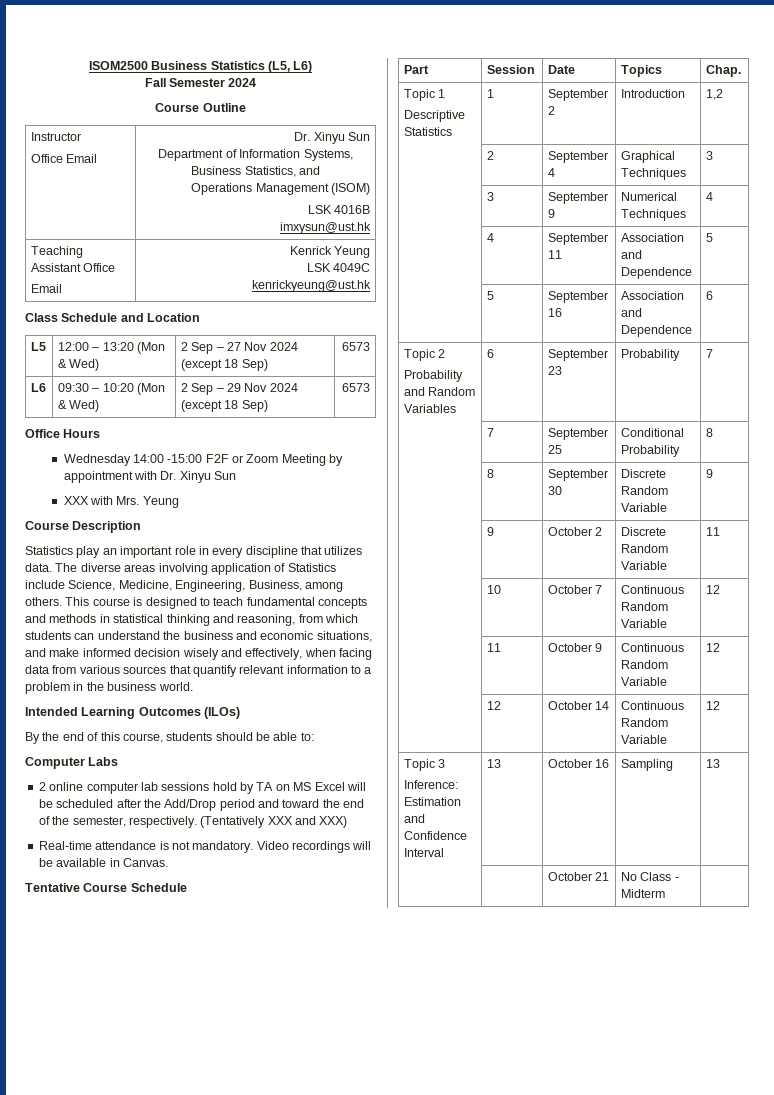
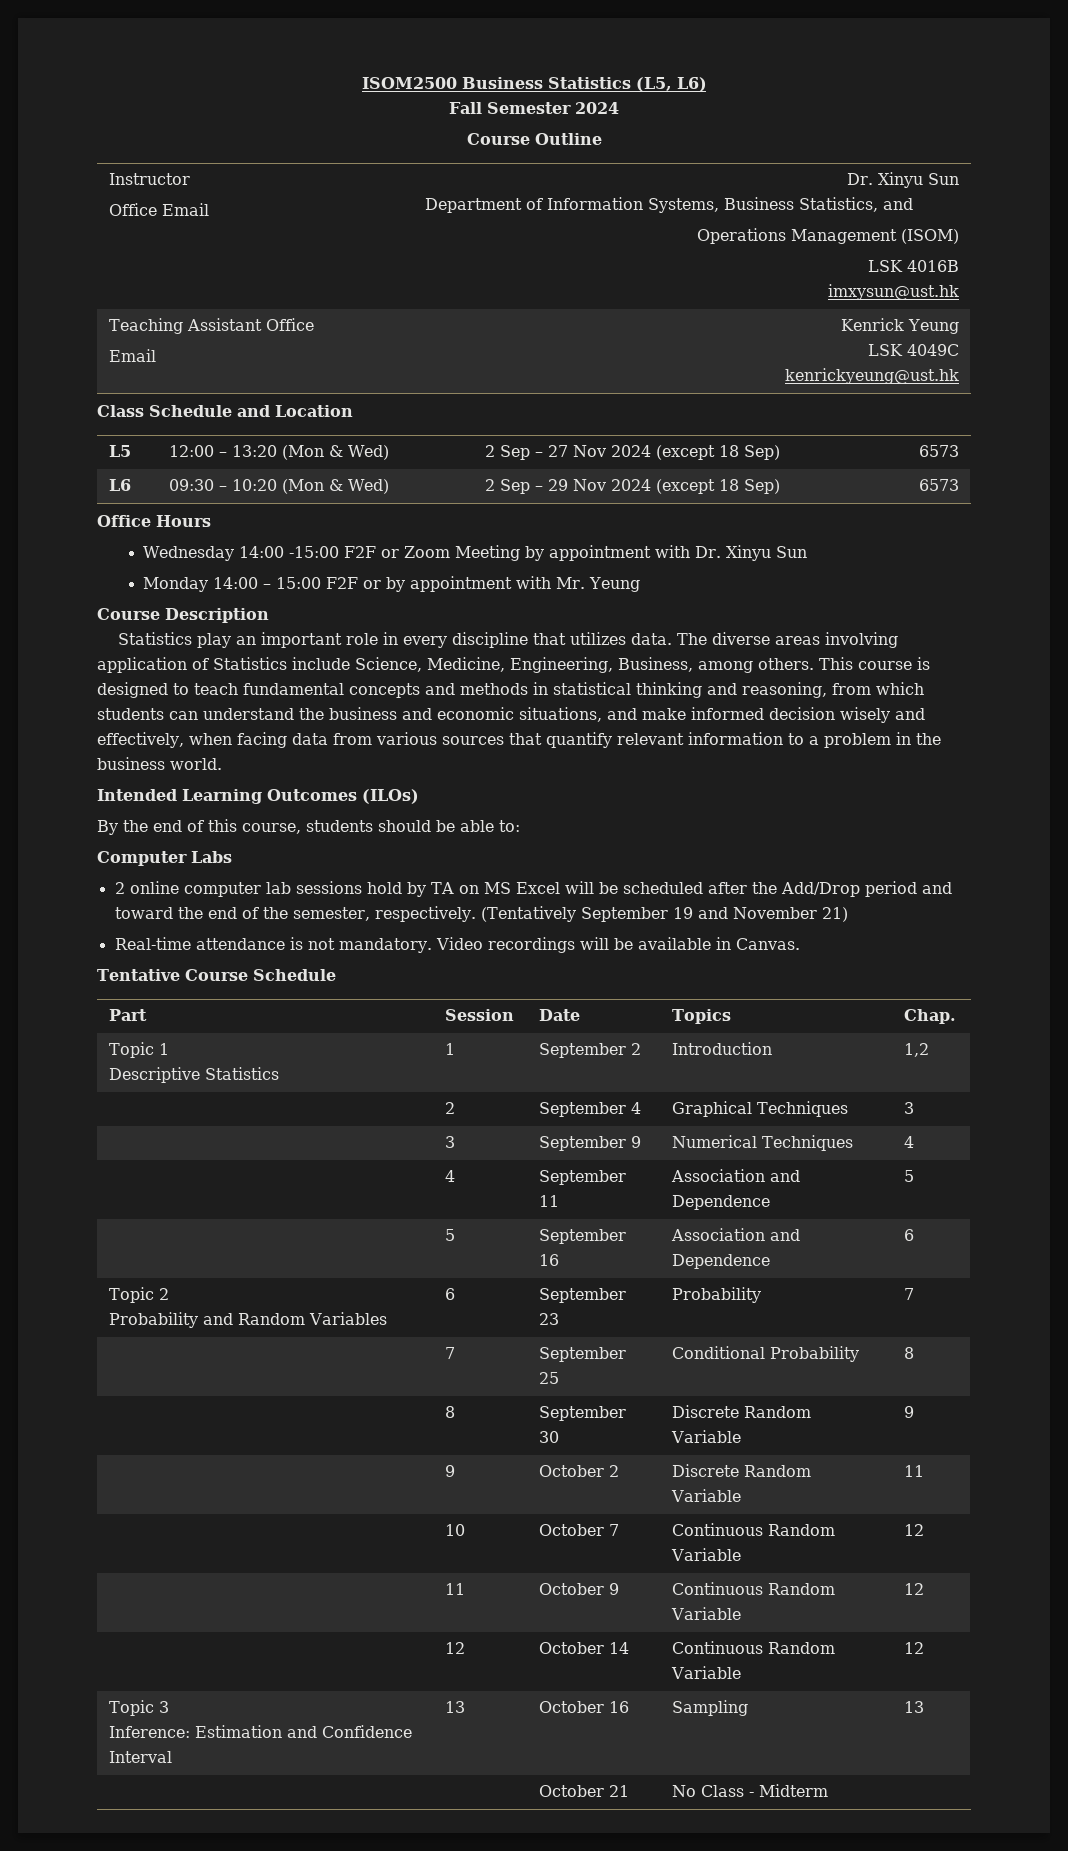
[63,496,140,505] XXX with Mrs. -> [143,576,586,592] Monday 14:00 – 15:00 F2F or by appointment with Mr.
[267,816,348,828] XXX and XXX) -> [580,907,848,922] September 19 and November 21)

